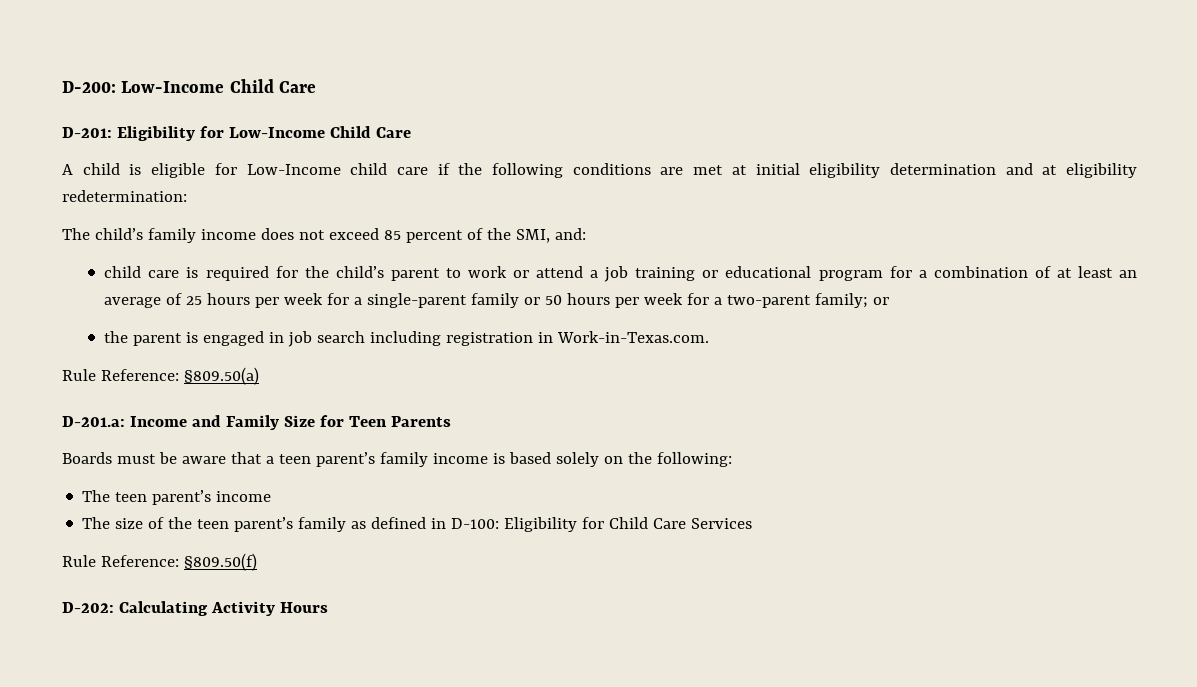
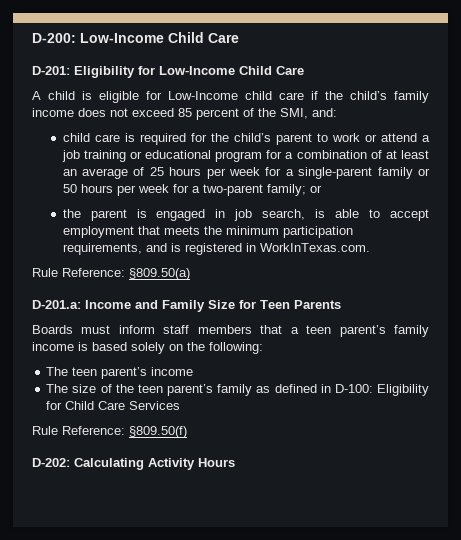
[491,163,1138,178] [62,190,187,202] [62,228,90,240] following conditions are met at initial eligibility determination and at eligibility redetermination: // The -> (343, 95) none
[317,331,710,346] search including registration in Work-in-Texas.com. -> [262,209,429,221] [62,226,353,238] [62,243,370,255] search, is able to accept employment that meets the minimum participation requirements, and is registered in WorkInTexas.com.
[158,452,226,464] be aware -> [118,325,252,334] inform staff members

